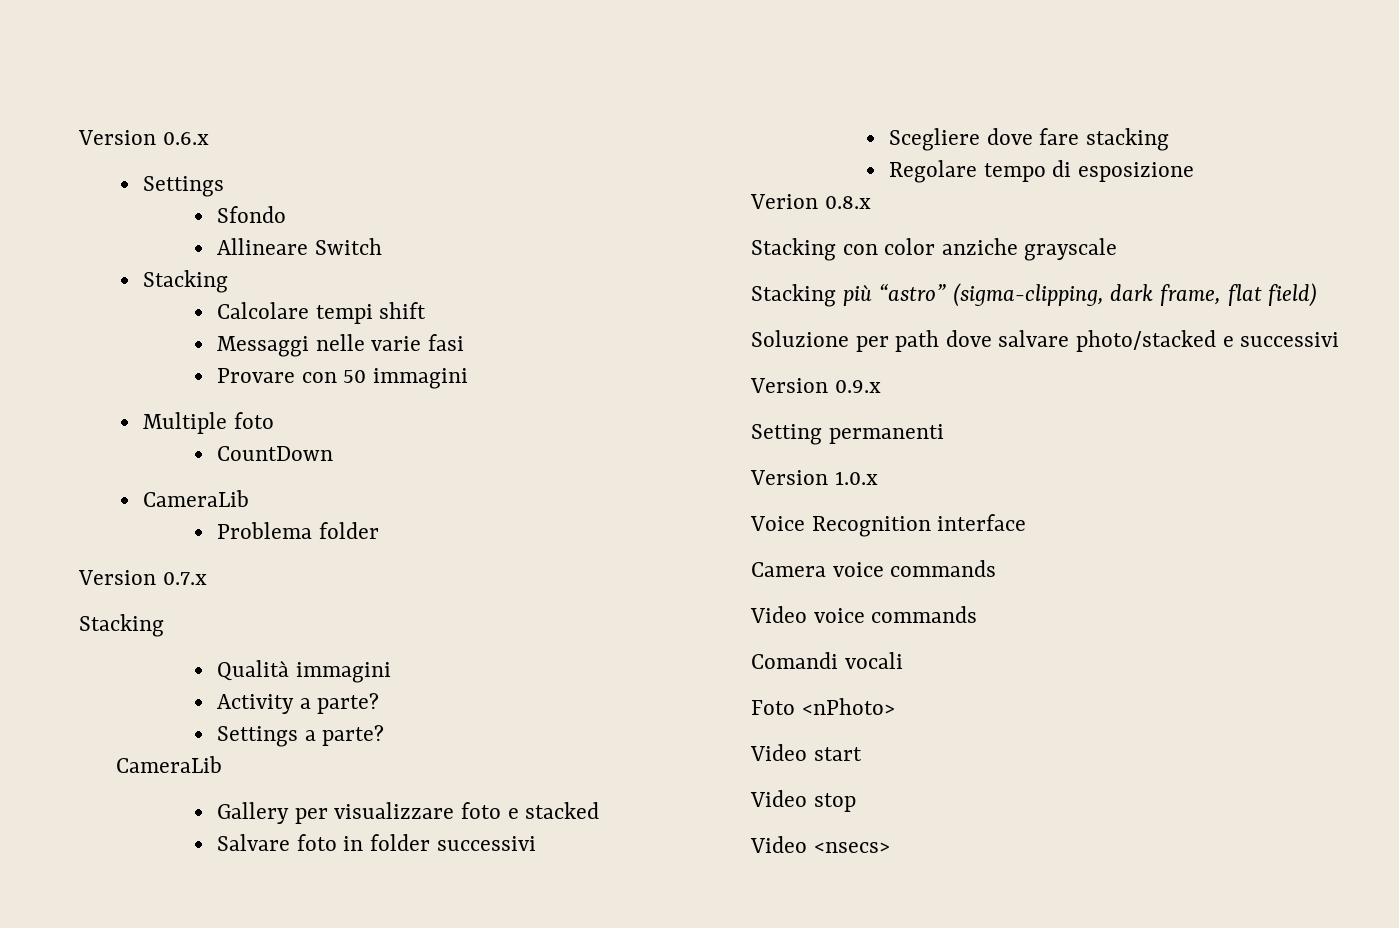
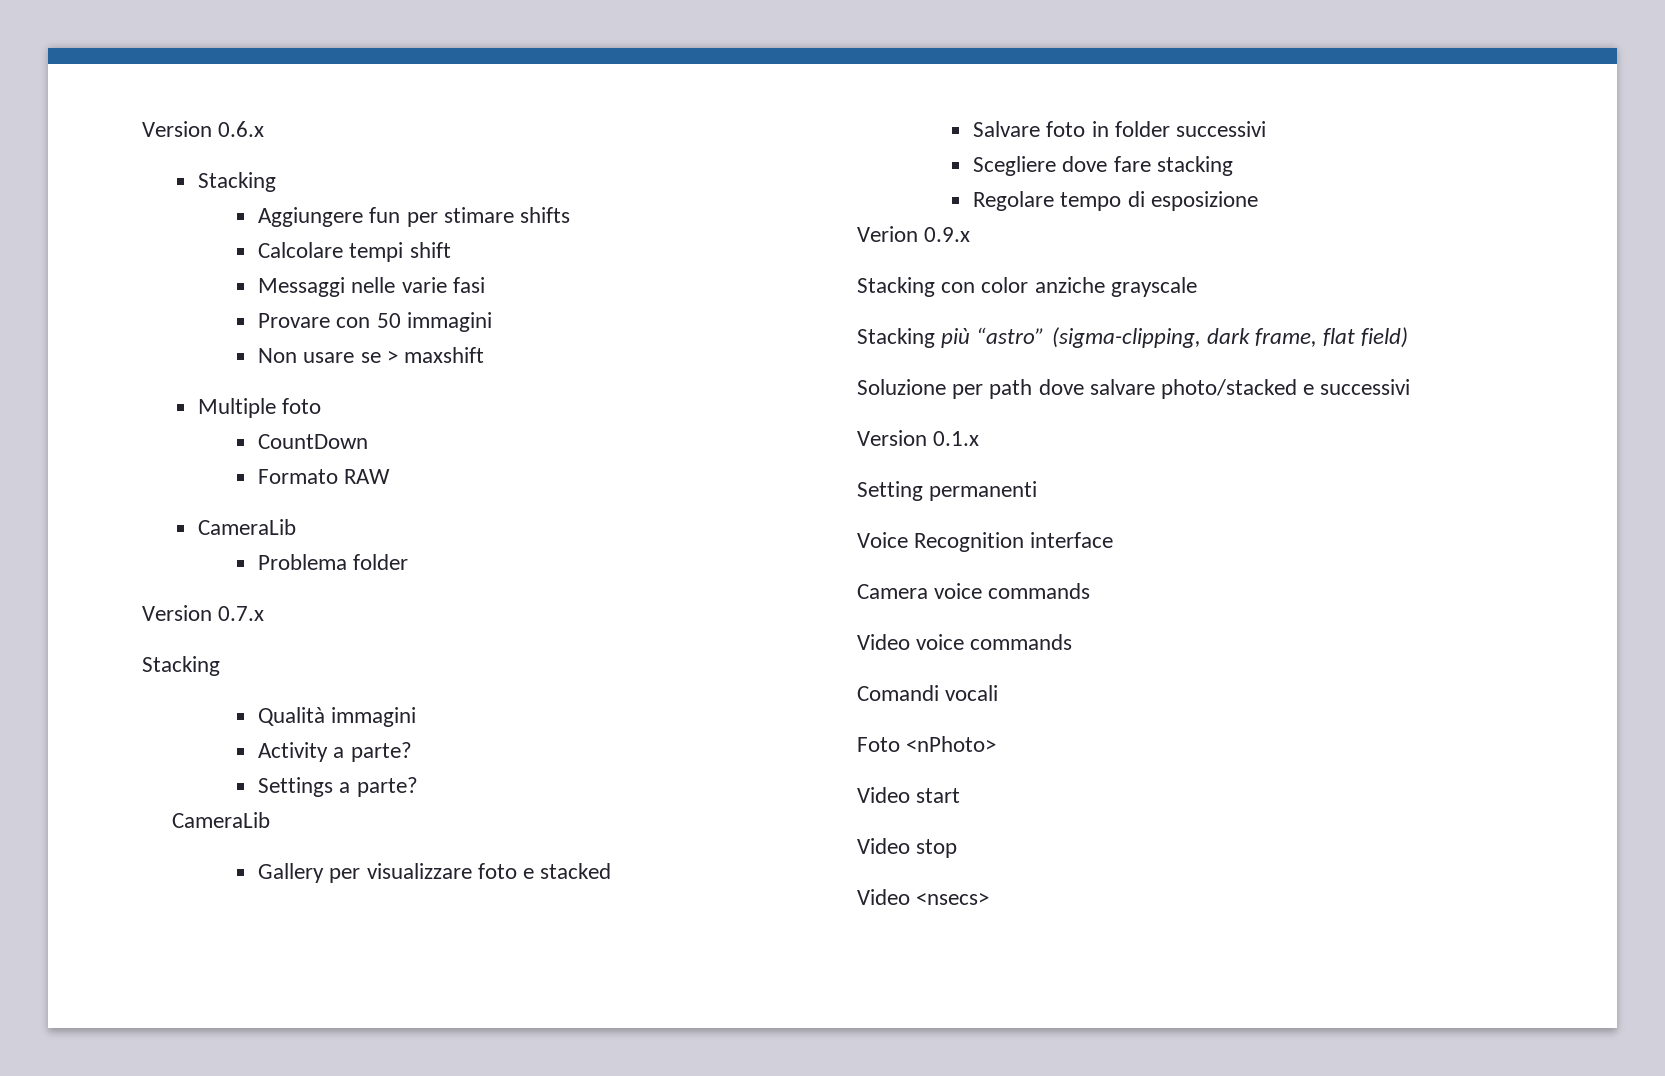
[143,176,225,197] [217,206,287,223] [217,238,382,255] [143,270,229,293] Settings // Sfondo // Allineare Switch // Stacking -> [197,172,276,192] [258,207,571,227] Stacking // Aggiungere fun per stimare shifts
(468, 378) none -> [258,347,485,363] // Non usare se > maxshift
(334, 453) none -> [258,469,391,484] // Formato RAW
[824,196,871,209] 0.8.x -> [924,227,971,242] 0.9.x
[834,380,881,393] 0.9.x -> [933,431,980,446] 0.1.x
[750,470,878,485] // Version 1.0.x -> (1038, 491) none

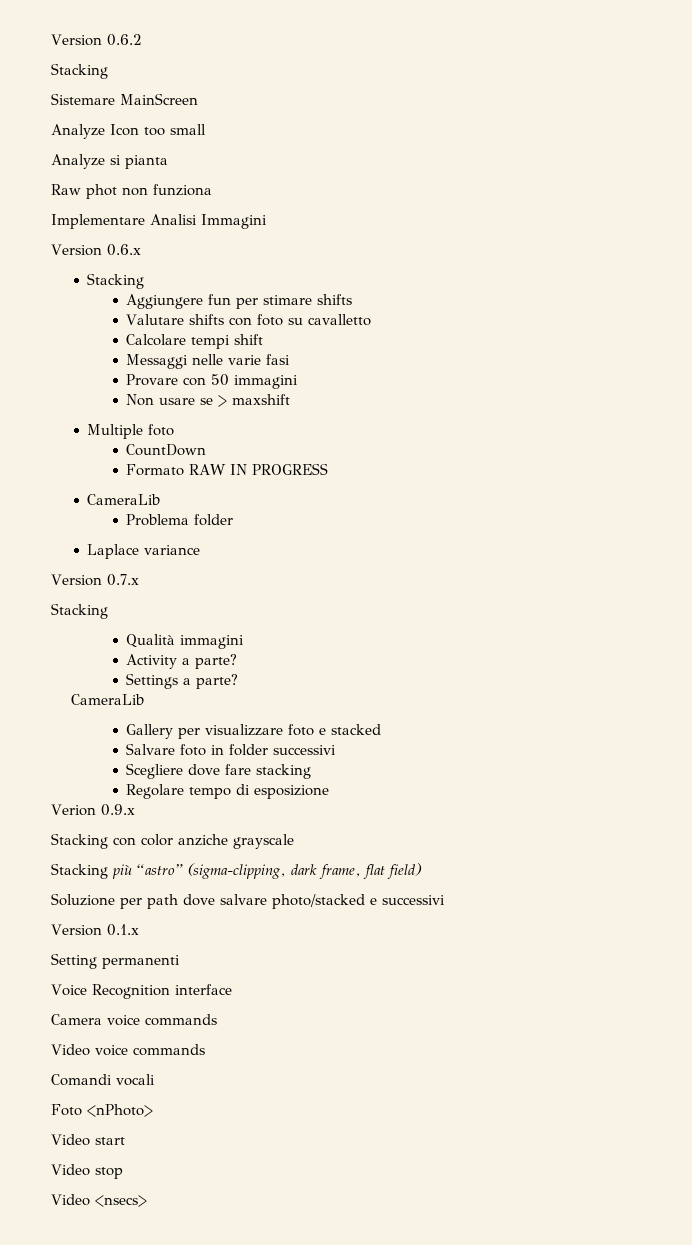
[142,121,212,137] Version -> [51,34,142,46] [51,63,108,79] [51,93,198,105] [51,124,206,139] [51,154,168,169] [51,184,212,199] [51,214,267,229] [51,244,102,256] Version 0.6.2 // Stacking // Sistemare MainScreen // Analyze Icon too small // Analyze si pianta // Raw phot non funziona // Implementare Analisi Immagini // Version
(571, 215) none -> [126,314,372,326] // Valutare shifts con foto su cavalletto
(391, 476) none -> [230,463,329,475] IN PROGRESS
(409, 562) none -> [87,544,201,559] // Laplace variance

